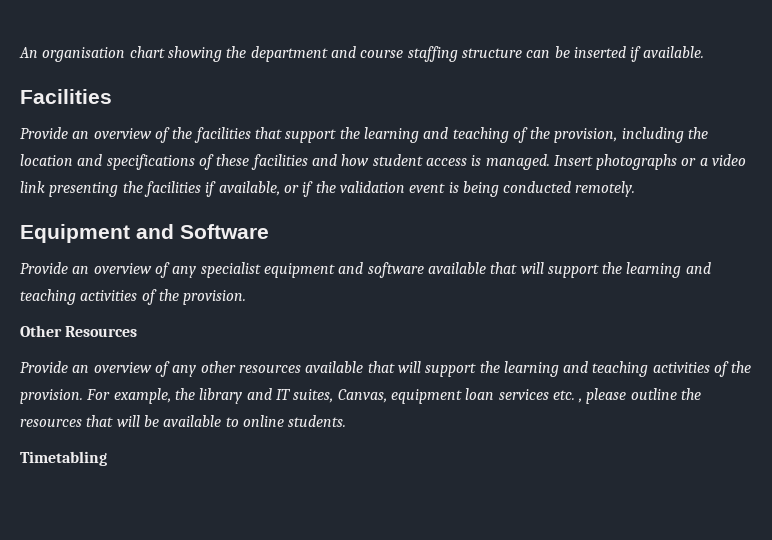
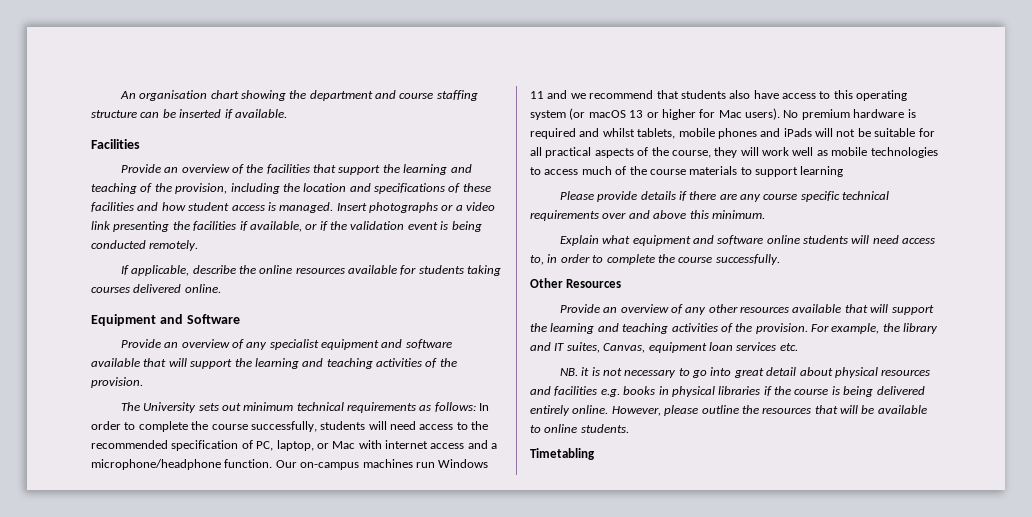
(636, 189) none -> [120,265,502,276] [91,284,221,293] // If applicable, describe the online resources available for students taking courses delivered online.
(247, 297) none -> [120,402,490,413] [91,421,489,432] [91,440,498,451] [91,459,489,470] [530,90,908,101] [530,108,916,120] [530,128,935,139] [530,147,938,158] [530,166,844,177] [559,191,890,202] [530,210,765,221] [559,235,936,246] [530,254,780,265] // The University sets out minimum technical requirements as follows: In order to complete the course successfully, students will need access to the recommended specification of PC, laptop, or Mac with internet access and a microphone/headphone function. Our on-campus machines run Windows 11 and we recommend that students also have access to this operating system (or macOS 13 or higher for Mac users). No premium hardware is required and whilst tablets, mobile phones and iPads will not be suitable for all practical aspects of the course, they will work well as mobile technologies to access much of the course materials to support learning // Please provide details if there are any course specific technical requirements over and above this minimum. // Explain what equipment and software online students will need access to, in order to complete the course successfully.
[578,398,583,403] , -> [559,367,931,378] [530,386,925,397] [530,405,661,416] // NB. it is not necessary to go into great detail about physical resources and facilities e.g. books in physical libraries if the course is being delivered entirely online. However,

